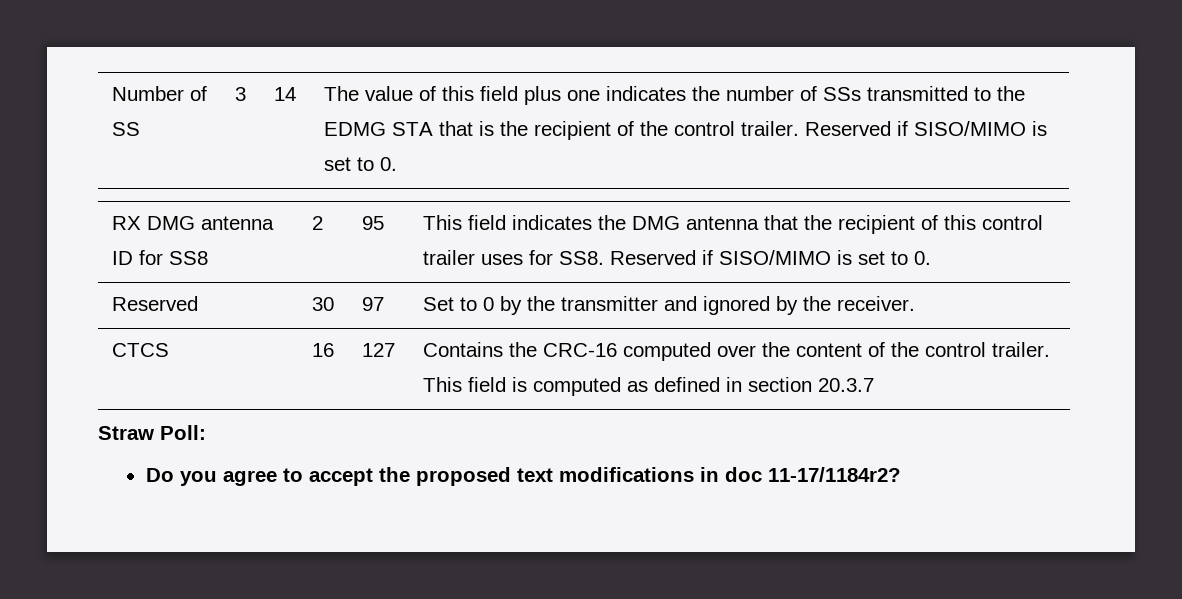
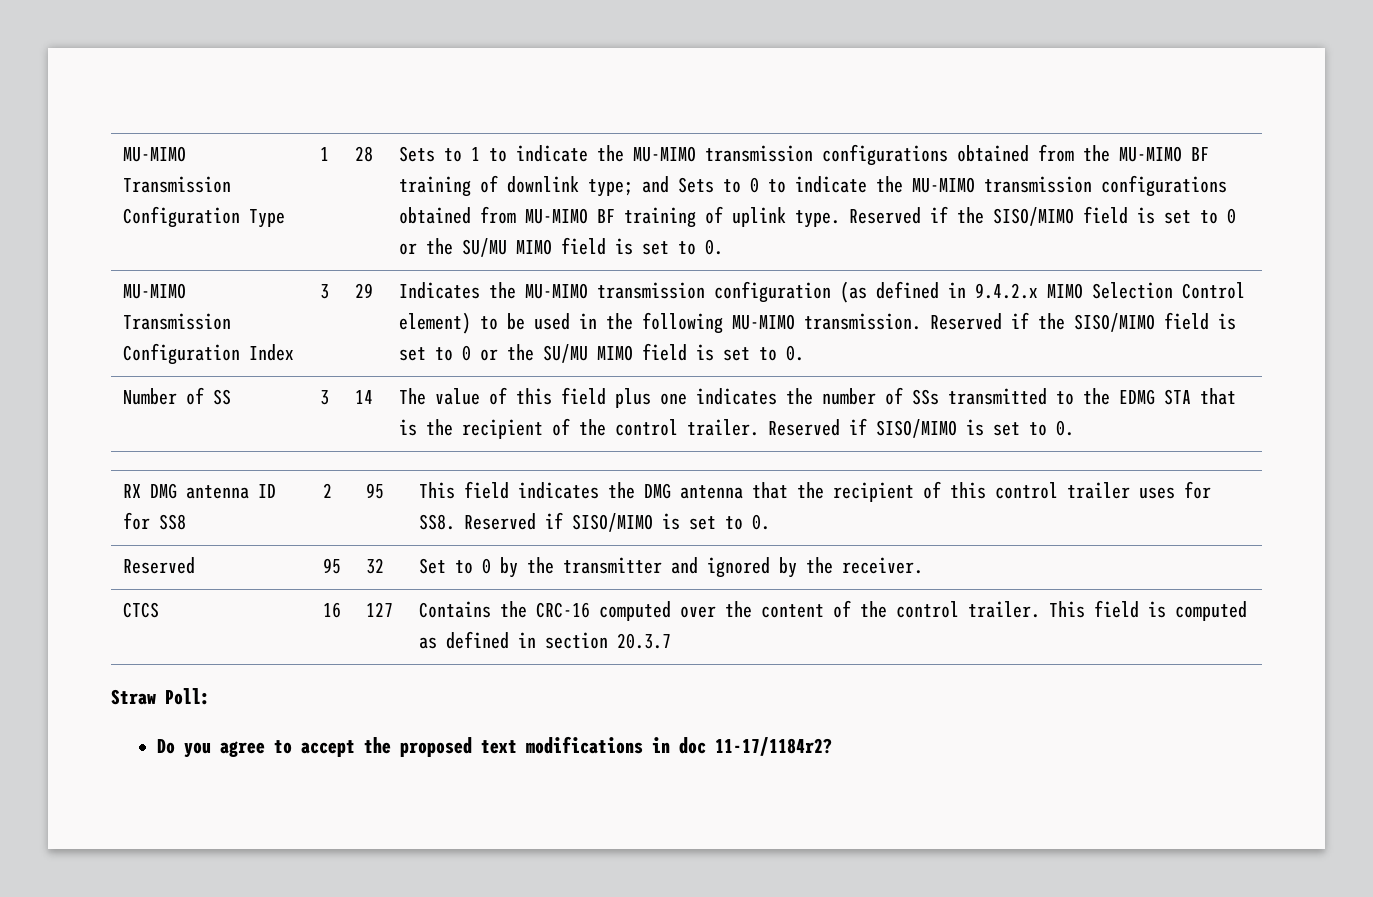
(111, 93) none -> [123,146,187,162] [123,176,232,193] [123,206,286,228] [320,147,330,161] [355,146,374,162] [399,144,1210,166] [399,175,1228,197] [399,206,1237,228] [399,237,724,257] [123,283,187,299] [123,313,232,330] [123,343,295,365] [320,284,330,299] [355,283,374,298] [399,281,1246,303] [399,312,1237,334] [399,343,805,363] MU-MIMO Transmission Configuration Type | 1 | 28 | Sets to 1 to indicate the MU-MIMO transmission configurations obtained from the MU-MIMO BF training of downlink type; and Sets to 0 to indicate the MU-MIMO transmission configurations obtained from MU-MIMO BF training of uplink type. Reserved if the SISO/MIMO field is set to 0 or the SU/MU MIMO field is set to 0. // MU-MIMO Transmission Configuration Index | 3 | 29 | Indicates the MU-MIMO transmission configuration (as defined in 9.4.2.x MIMO Selection Control element) to be used in the following MU-MIMO transmission. Reserved if the SISO/MIMO field is set to 0 or the SU/MU MIMO field is set to 0. //
[311,297,334,311] [361,297,384,311] 30 | 97 -> [323,558,342,574] [366,558,385,574] 95 | 32

